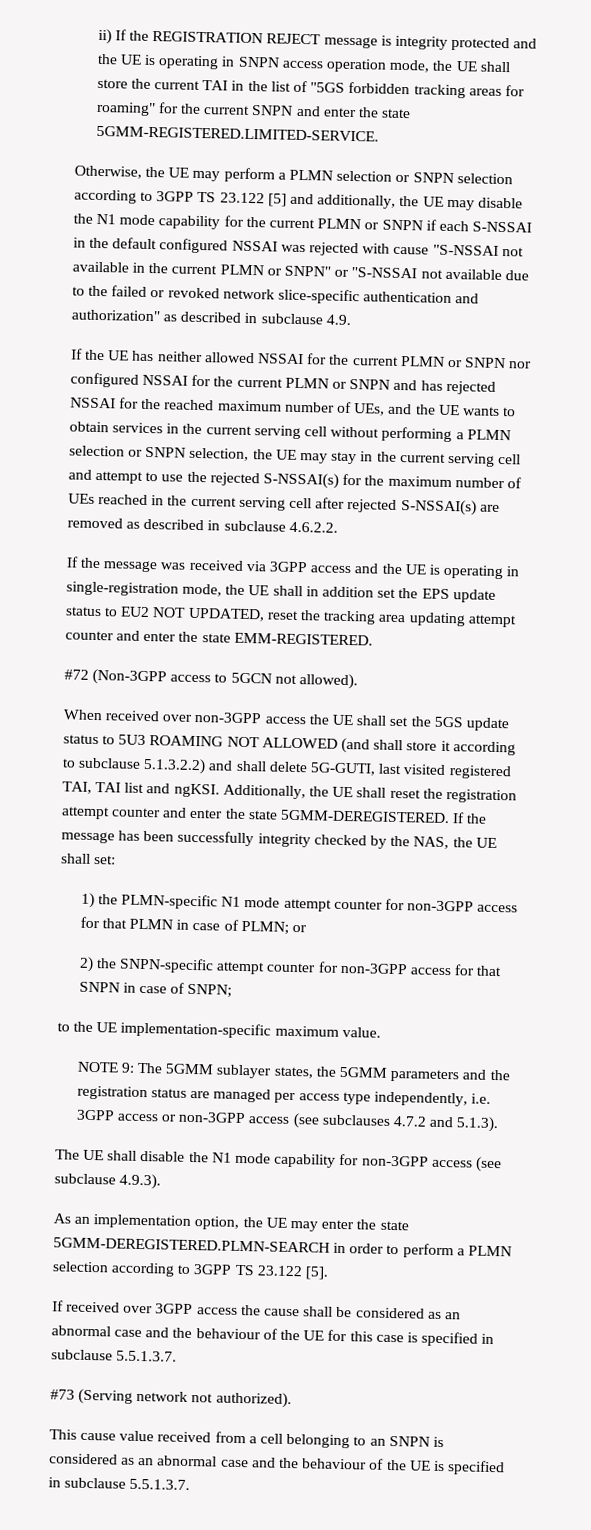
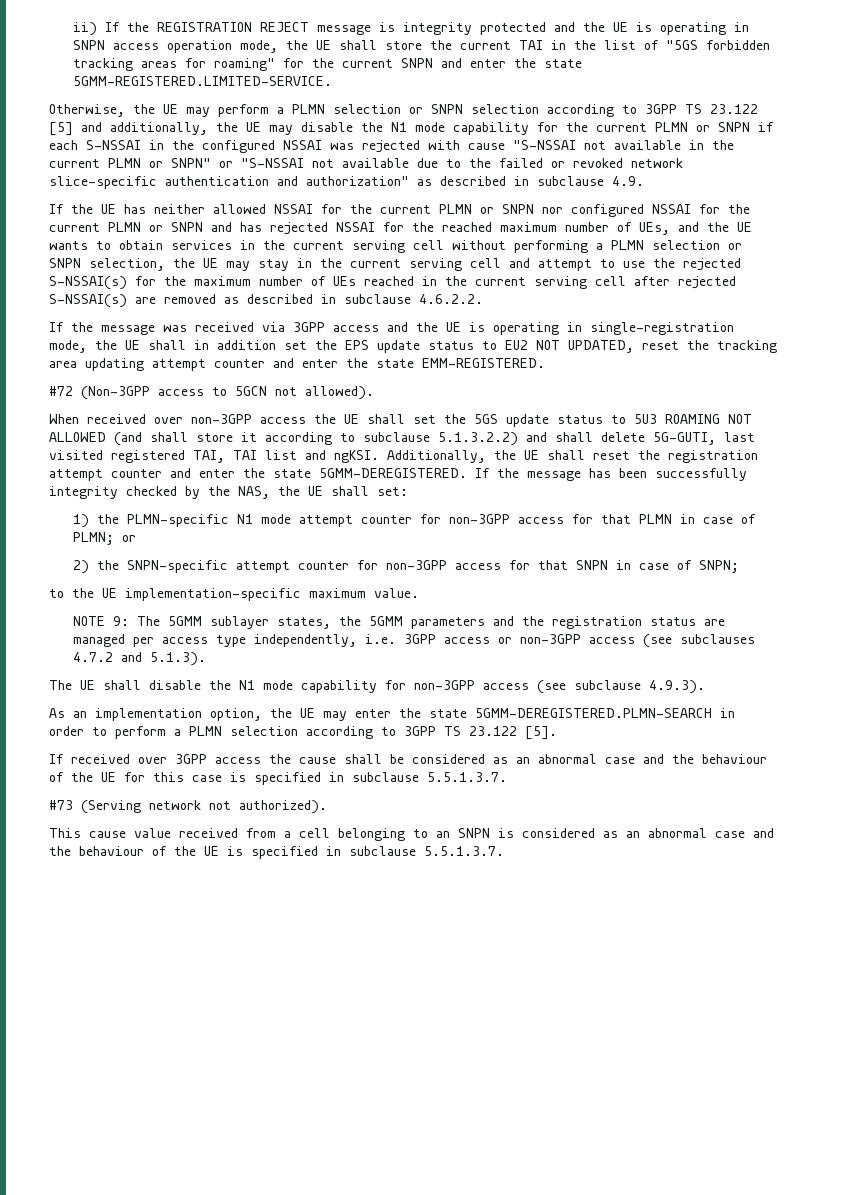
[112,237,158,250] default -> (195, 145) none

